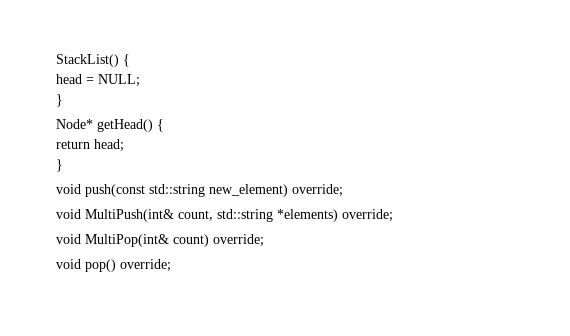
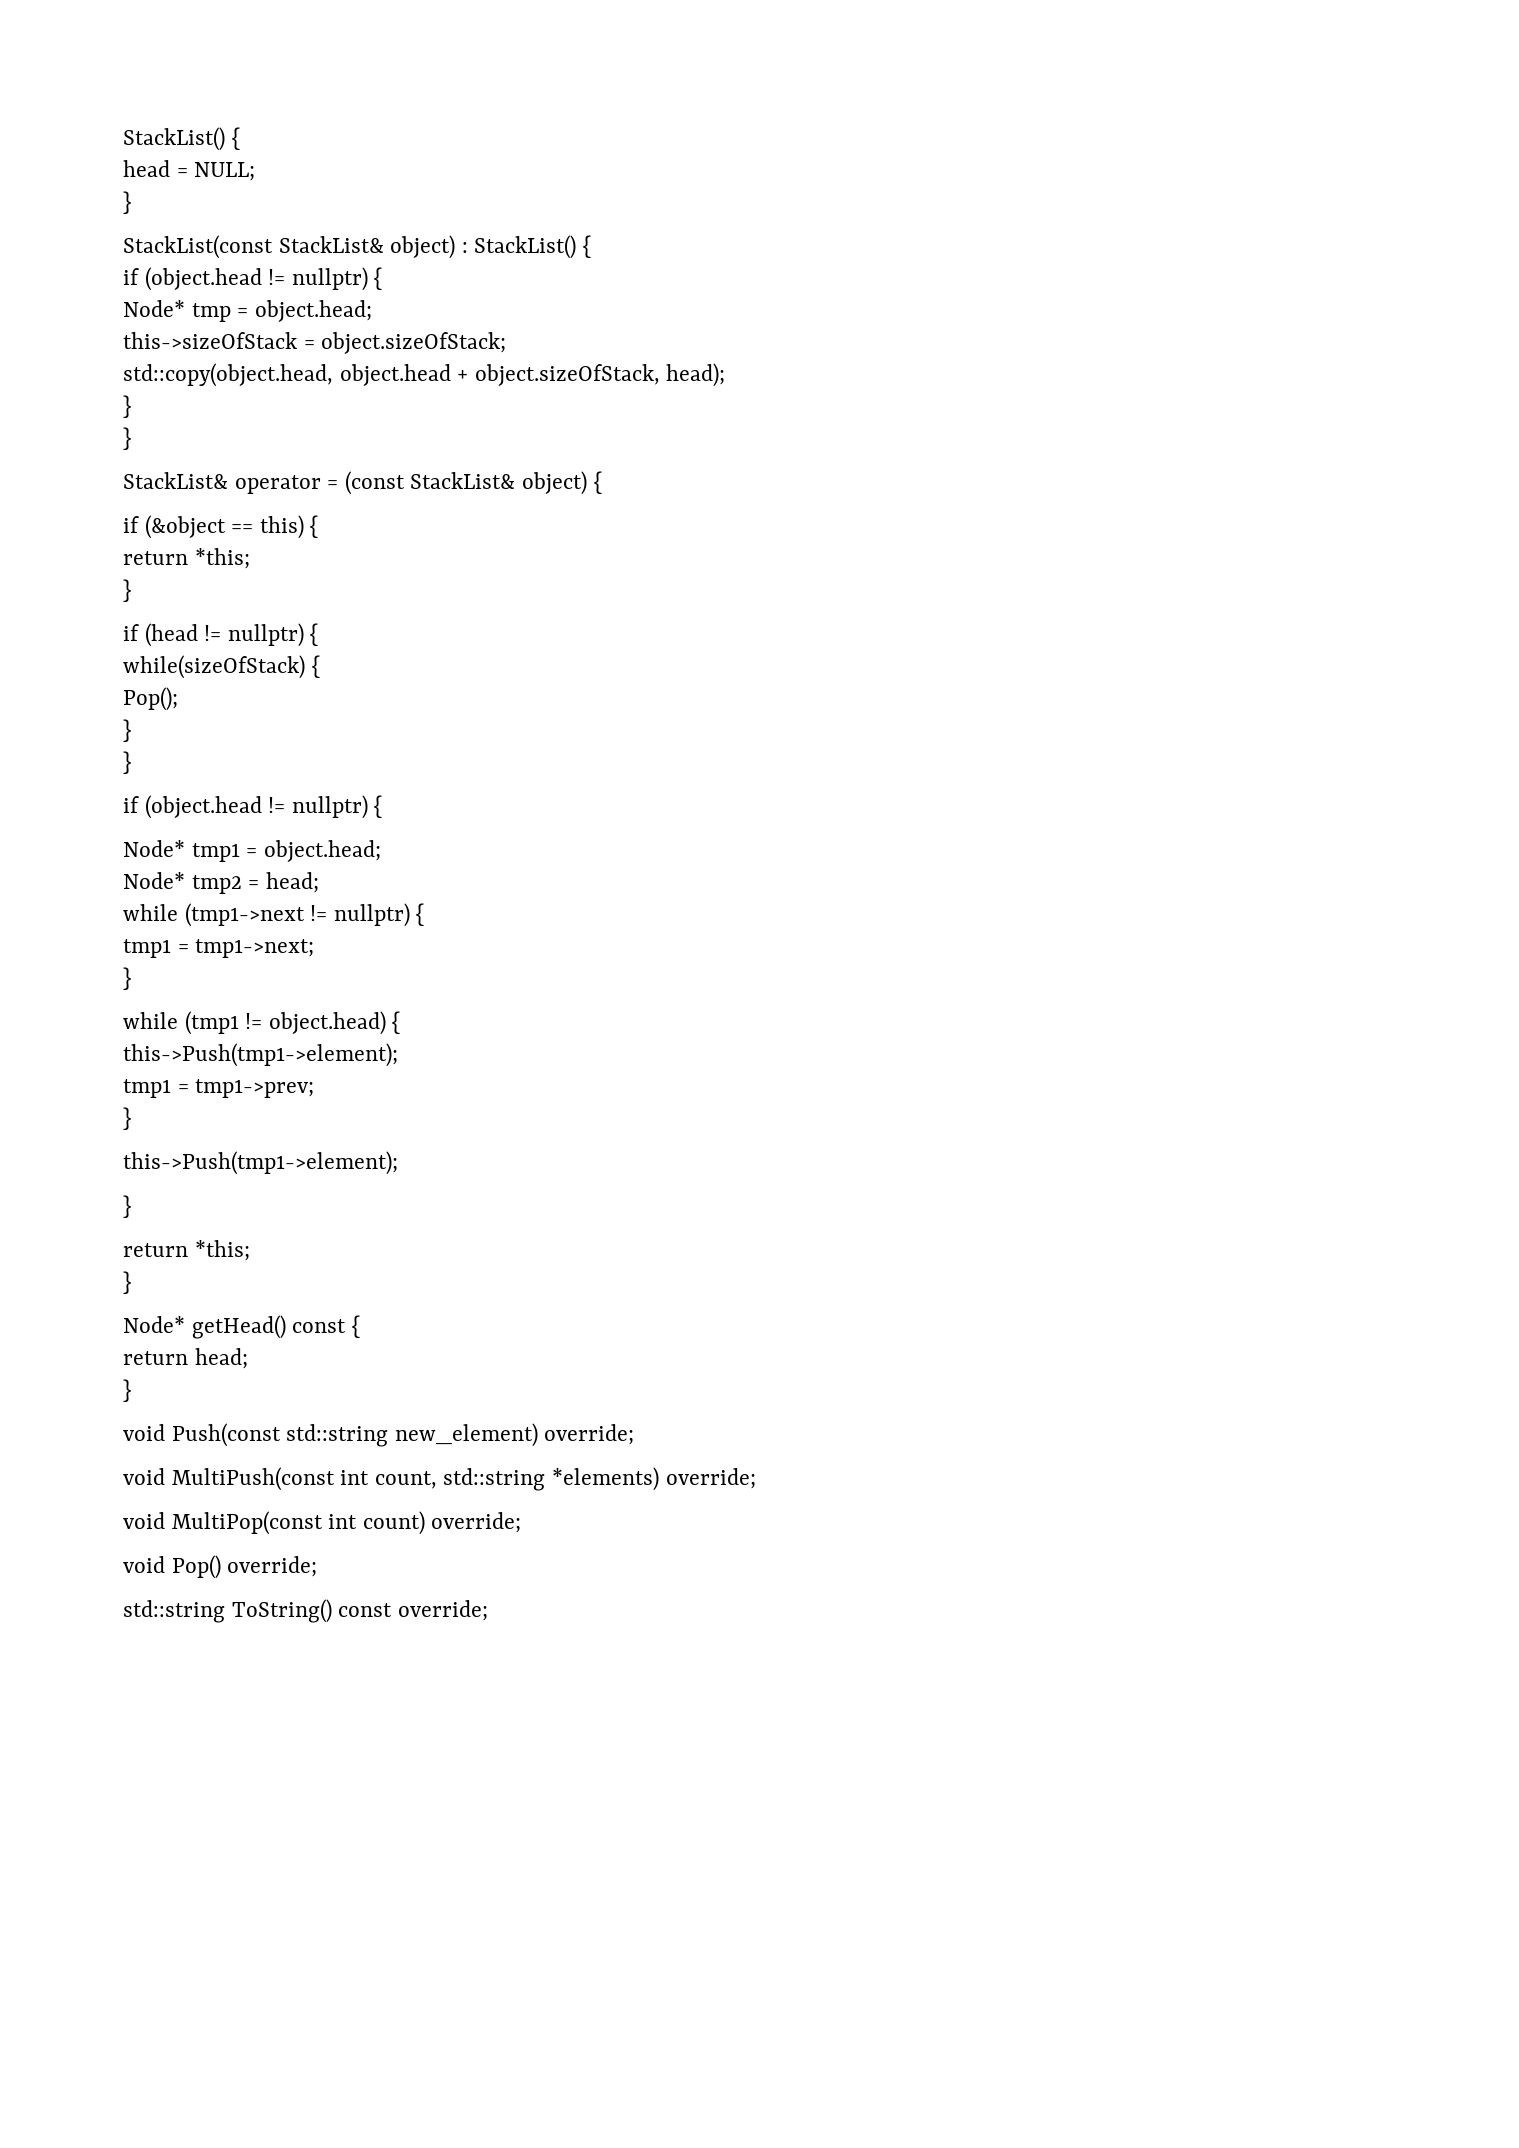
(63, 100) none -> [123,235,592,259] [123,267,383,291] [123,300,372,322] [123,332,507,354] [123,363,726,387] [123,395,131,418] [123,427,131,450] [123,471,602,495] [123,515,319,539] [123,548,250,569] [123,579,131,602] [123,623,319,647] [123,655,320,679] [123,687,178,711] [123,719,131,742] [123,751,131,774] [123,795,383,819] [123,840,381,862] [123,872,319,894] [123,903,425,927] [123,939,315,958] [123,967,131,990] [123,1011,401,1035] [123,1043,398,1067] [123,1079,315,1098] [123,1107,131,1130] [123,1151,398,1175] [123,1195,131,1218] [123,1240,250,1261] [123,1271,131,1294] // StackList(const StackList& object) : StackList() { // if (object.head != nullptr) { // Node* tmp = object.head; // this->sizeOfStack = object.sizeOfStack; // std::copy(object.head, object.head + object.sizeOfStack, head); // } // } // StackList& operator = (const StackList& object) { // if (&object == this) { // return *this; // } // if (head != nullptr) { // while(sizeOfStack) { // Pop(); // } // } // if (object.head != nullptr) { // Node* tmp1 = object.head; // Node* tmp2 = head; // while (tmp1->next != nullptr) { // tmp1 = tmp1->next; // } // while (tmp1 != object.head) { // this->Push(tmp1->element); // tmp1 = tmp1->prev; // } // this->Push(tmp1->element); // } // return *this; // }
(153, 125) none -> [292,1319,347,1333] const
[85,184,145,197] push(const -> [171,1423,281,1447] Push(const
[85,209,174,222] MultiPush(int& -> [171,1467,370,1491] MultiPush(const int
[85,234,169,247] MultiPop(int& -> [171,1511,358,1535] MultiPop(const int
[85,259,171,272] pop() override; -> [171,1555,318,1579] [123,1599,488,1623] Pop() override; // std::string ToString() const override;

